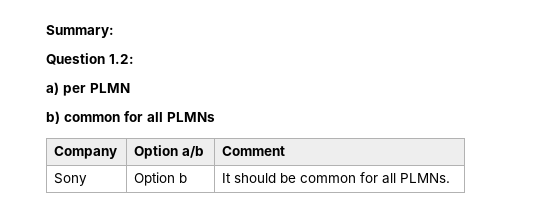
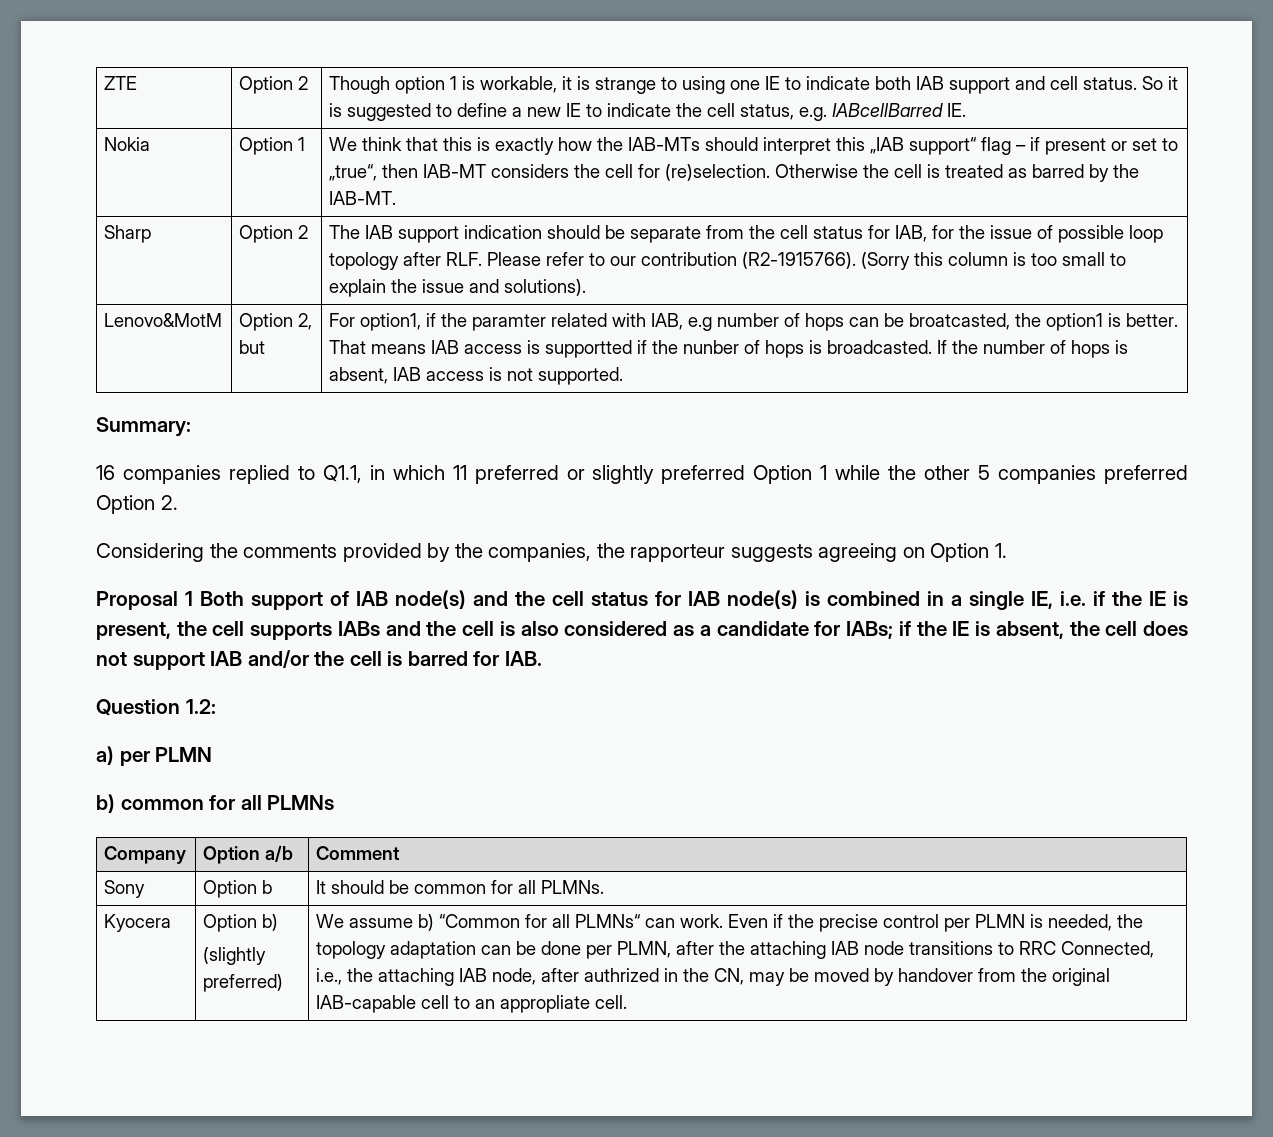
[46,25,114,38] Summary: -> [104,76,138,90] [239,76,309,94] [329,76,1179,94] [329,103,967,121] [104,137,151,151] [239,137,306,155] [329,137,1179,155] [329,164,1140,182] [329,191,397,205] [104,225,152,243] [239,225,309,243] [329,225,1164,243] [329,252,1127,270] [329,279,587,297] [104,313,223,327] [239,313,313,331] [239,340,266,354] [329,313,1179,331] [329,340,1129,358] [329,367,624,385] [96,417,191,437] [96,465,1188,484] [96,495,178,514] [96,543,1007,562] [96,590,1188,610] [96,621,1189,640] [96,650,542,670] ZTE | Option 2 | Though option 1 is workable, it is strange to using one IE to indicate both IAB support and cell status. So it is suggested to define a new IE to indicate the cell status, e.g. IABcellBarred IE. // Nokia | Option 1 | We think that this is exactly how the IAB-MTs should interpret this „IAB support“ flag – if present or set to „true“, then IAB-MT considers the cell for (re)selection. Otherwise the cell is treated as barred by the IAB-MT. // Sharp | Option 2 | The IAB support indication should be separate from the cell status for IAB, for the issue of possible loop topology after RLF. Please refer to our contribution (R2-1915766). (Sorry this column is too small to explain the issue and solutions). // Lenovo&MotM | Option 2, but | For option1, if the paramter related with IAB, e.g number of hops can be broatcasted, the option1 is better. That means IAB access is supportted if the nunber of hops is broadcasted. If the number of hops is absent, IAB access is not supported. // Summary: // 16 companies replied to Q1.1, in which 11 preferred or slightly preferred Option 1 while the other 5 companies preferred Option 2. // Considering the comments provided by the companies, the rapporteur suggests agreeing on Option 1. // Proposal 1 Both support of IAB node(s) and the cell status for IAB node(s) is combined in a single IE, i.e. if the IE is present, the cell supports IABs and the cell is also considered as a candidate for IABs; if the IE is absent, the cell does not support IAB and/or the cell is barred for IAB.
(451, 178) none -> [104,914,172,932] [203,914,279,932] [203,947,267,965] [203,974,284,992] [316,914,1144,932] [316,941,1155,959] [316,968,1111,986] [316,995,628,1013] // Kyocera | Option b) // (slightly preferred) | We assume b) “Common for all PLMNs“ can work. Even if the precise control per PLMN is needed, the topology adaptation can be done per PLMN, after the attaching IAB node transitions to RRC Connected, i.e., the attaching IAB node, after authrized in the CN, may be moved by handover from the original IAB-capable cell to an appropliate cell.

